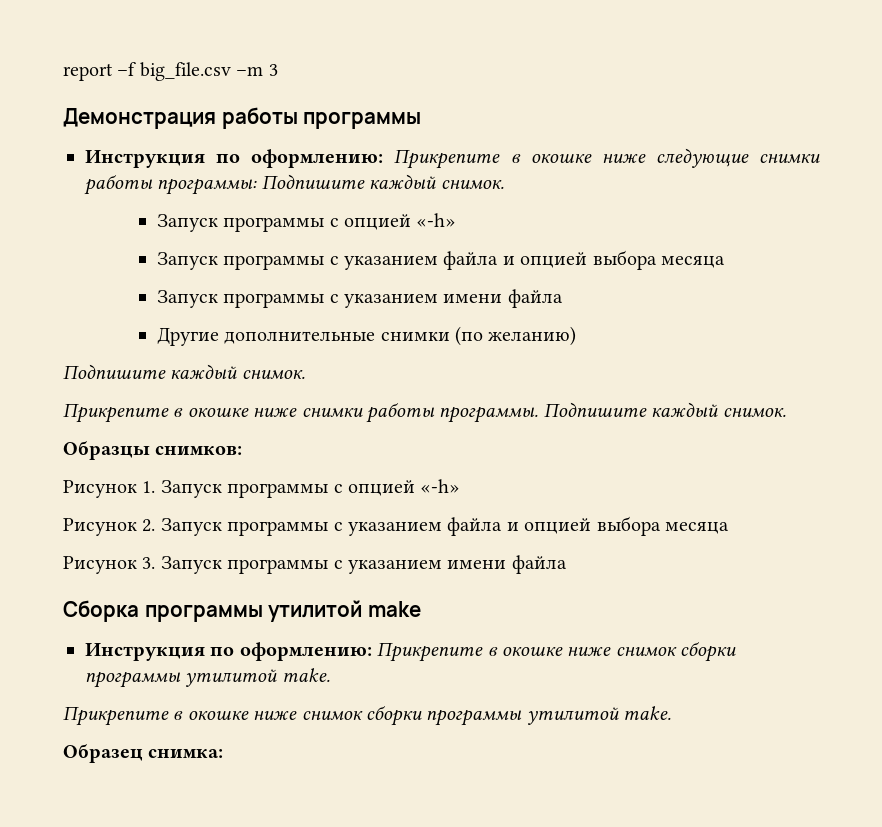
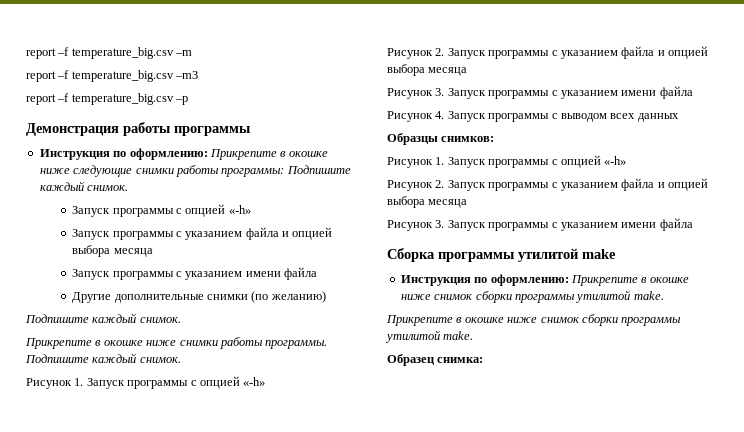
[63,62,231,81] report –f big_file.csv -> [26,47,174,59] report –f temperature_big.csv
[268,64,278,76] 3 -> [26,70,199,82] [26,93,189,105] // report –f temperature_big.csv –m3 // report –f temperature_big.csv –p
(786, 412) none -> [26,376,266,389] [387,46,708,59] [387,64,468,76] [387,86,693,99] [387,111,679,122] // Рисунок 1. Запуск программы с опцией «-h» // Рисунок 2. Запуск программы с указанием файла и опцией выбора месяца // Рисунок 3. Запуск программы с указанием имени файла // Рисунок 4. Запуск программы с выводом всех данных

